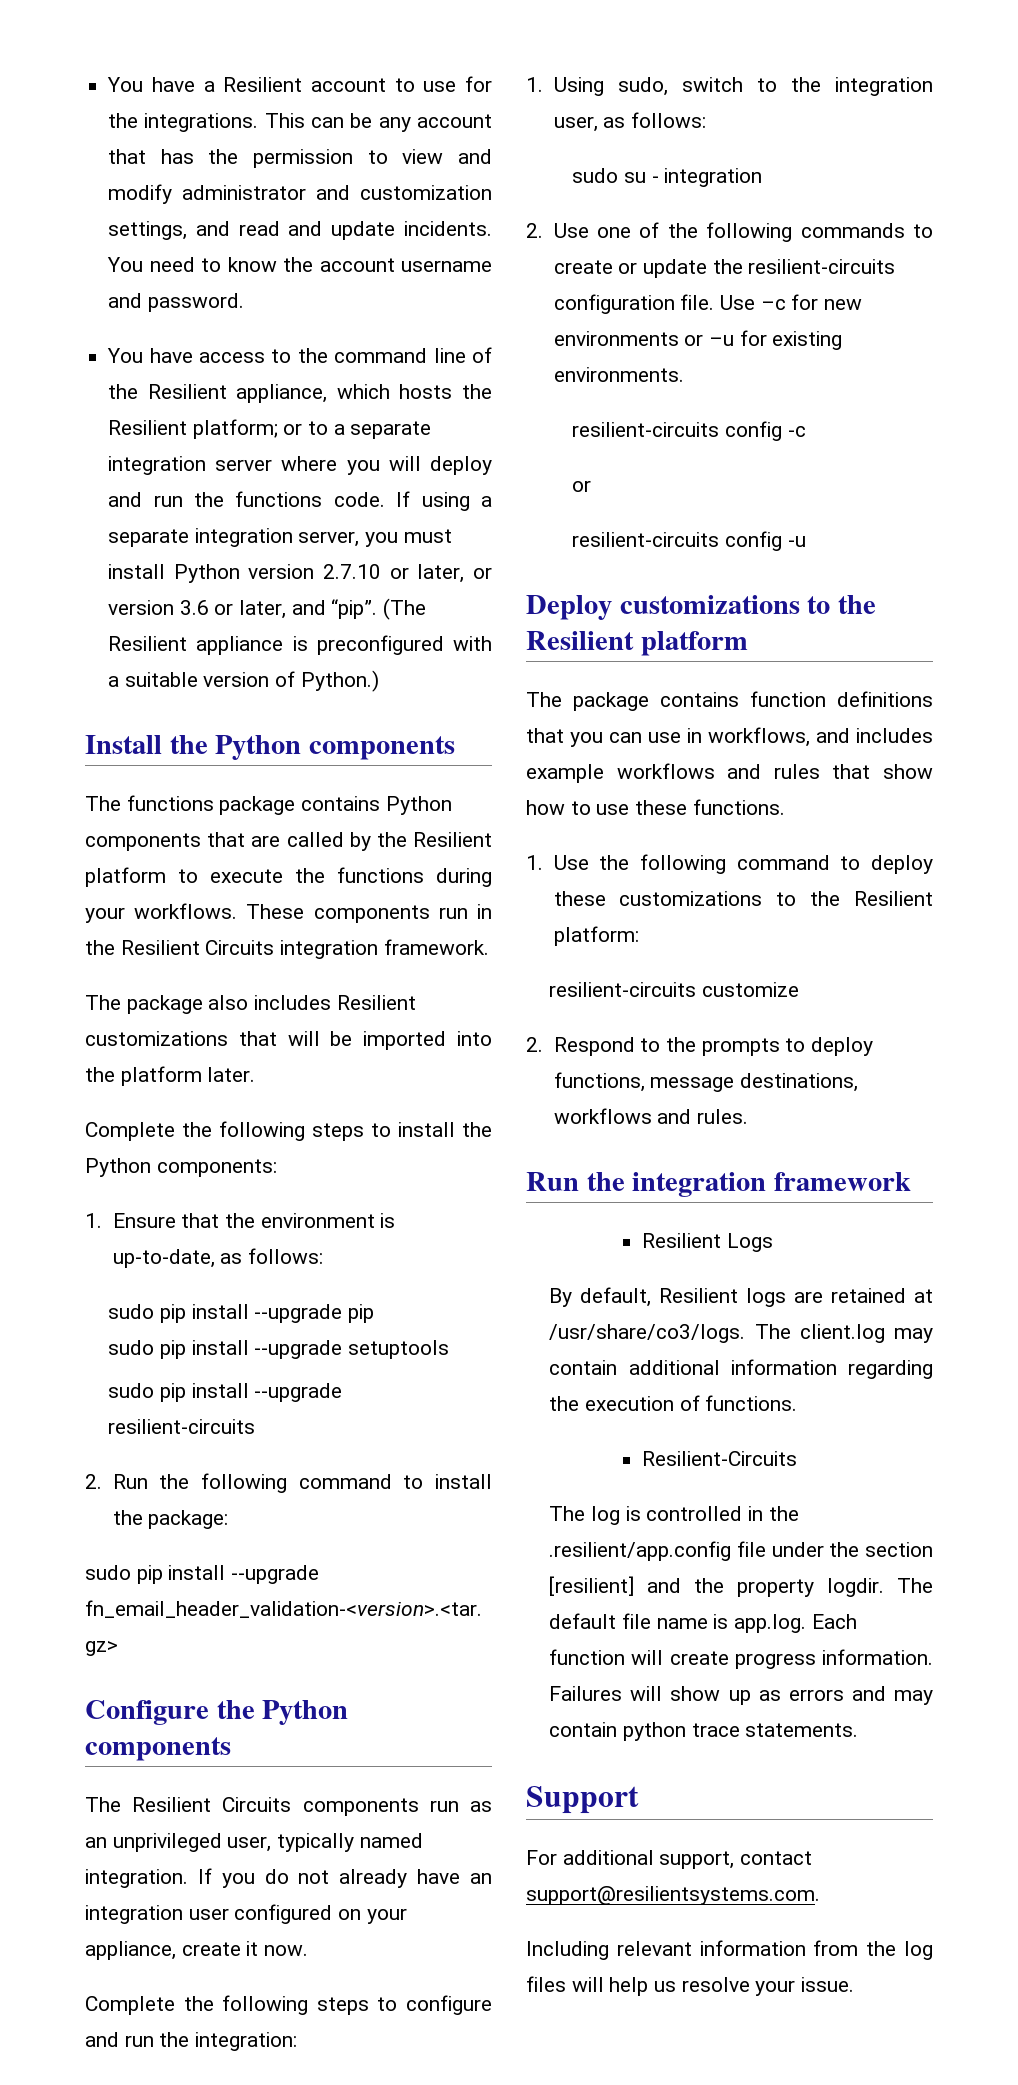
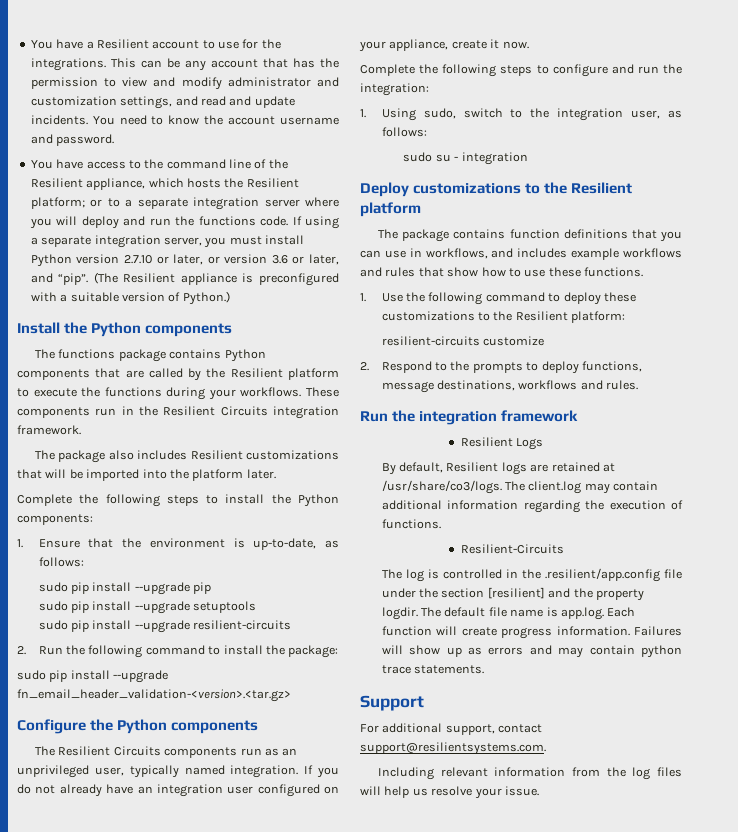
[526,222,933,242] [553,259,896,278] [553,294,862,314] [553,330,843,350] [553,367,684,382] [572,421,806,441] [572,480,592,492] [572,531,806,551] // 2. Use one of the following commands to create or update the resilient-circuits configuration file. Use –c for new environments or –u for existing environments. // resilient-circuits config -c // or // resilient-circuits config -u -> (528, 158) none

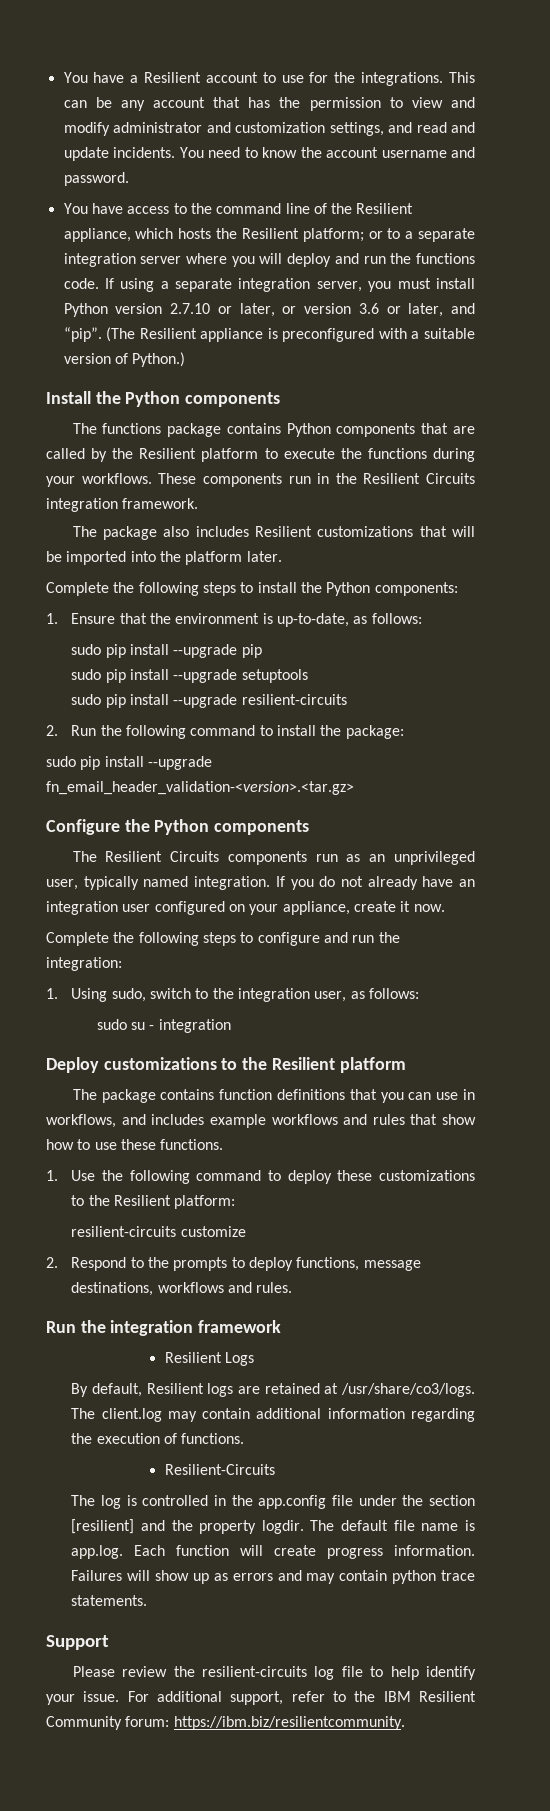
[544,568,660,582] .resilient/app.config -> [258,1495,327,1509] app.config
[360,723,543,735] [360,742,546,755] [378,767,682,780] [360,786,539,799] For additional support, contact support@resilientsystems.com. // Including relevant information from the log files will help us resolve your issue. -> [72,1666,477,1680] [46,1691,476,1705] [46,1716,405,1730] Please review the resilient-circuits log file to help identify your issue. For additional support, refer to the IBM Resilient Community forum: https://ibm.biz/resilientcommunity.

